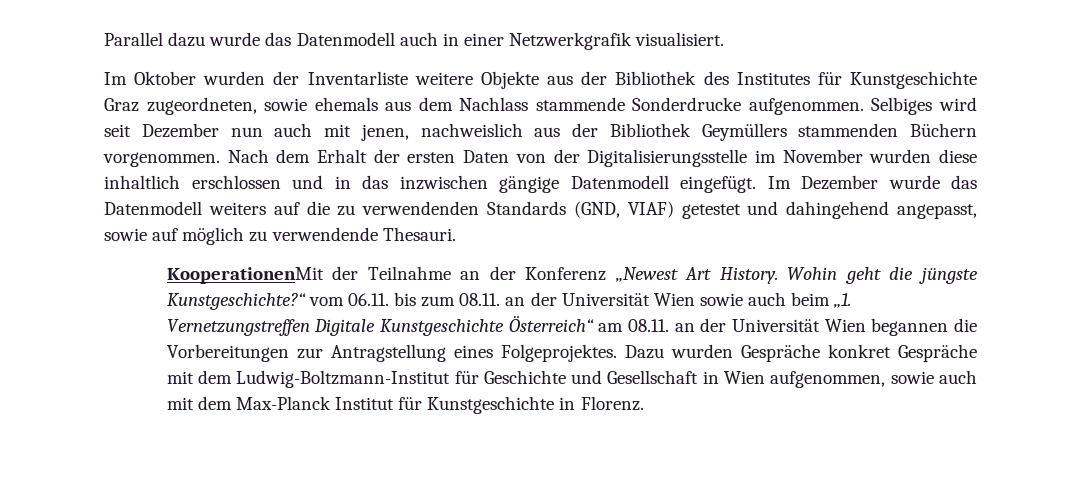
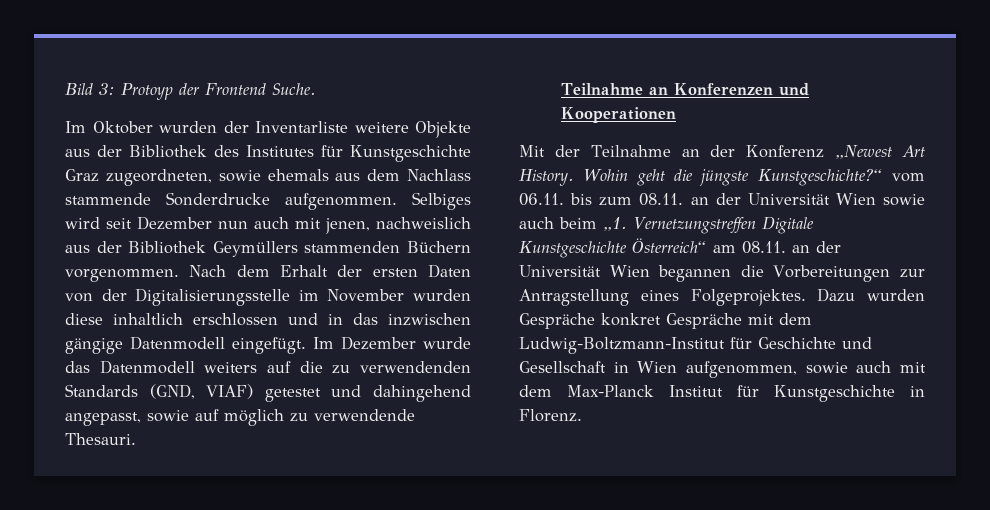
[104,32,725,50] Parallel dazu wurde das Datenmodell auch in einer Netzwerkgrafik visualisiert. -> [65,83,316,100] Bild 3: Protoyp der Frontend Suche.
[166,267,324,284] KooperationenMit -> [560,83,809,96] [560,107,676,123] [519,145,545,157] Teilnahme an Konferenzen und Kooperationen // Mit

